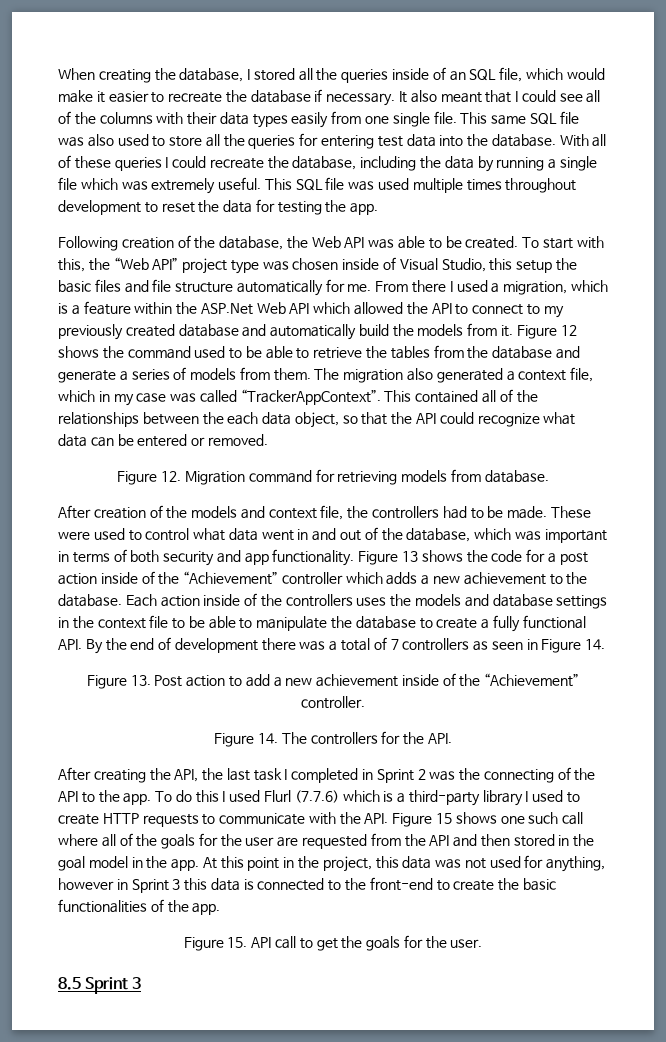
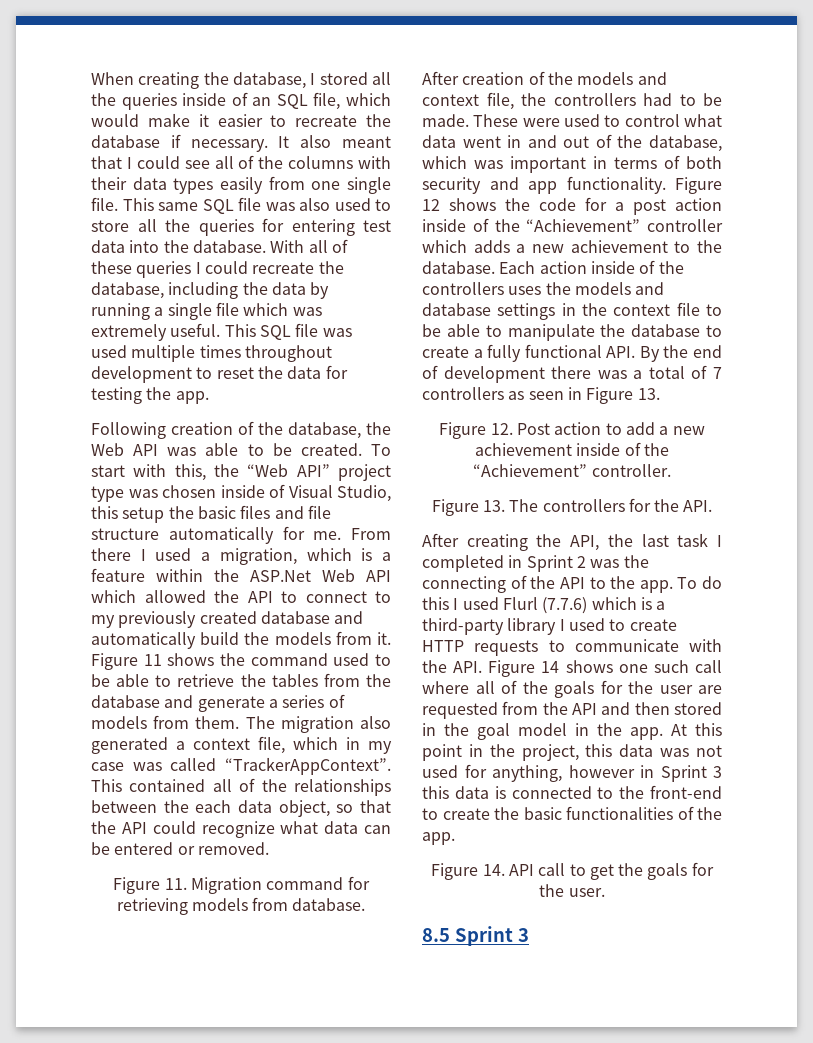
[560,325,577,336] 12 -> [143,654,162,666] 11
[161,471,182,482] 12. -> [164,878,187,890] 11.
[402,551,419,562] 13 -> [422,199,440,211] 12
[585,639,606,650] [86,675,151,689] 14. // Figure 13. -> [637,388,660,400] [439,422,513,439] 13. // Figure 12.
[257,733,278,744] 14. -> [482,500,505,512] 13.
[436,813,453,824] 15 -> [541,661,560,673] 14
[227,937,248,948] 15. -> [482,864,505,876] 14.

